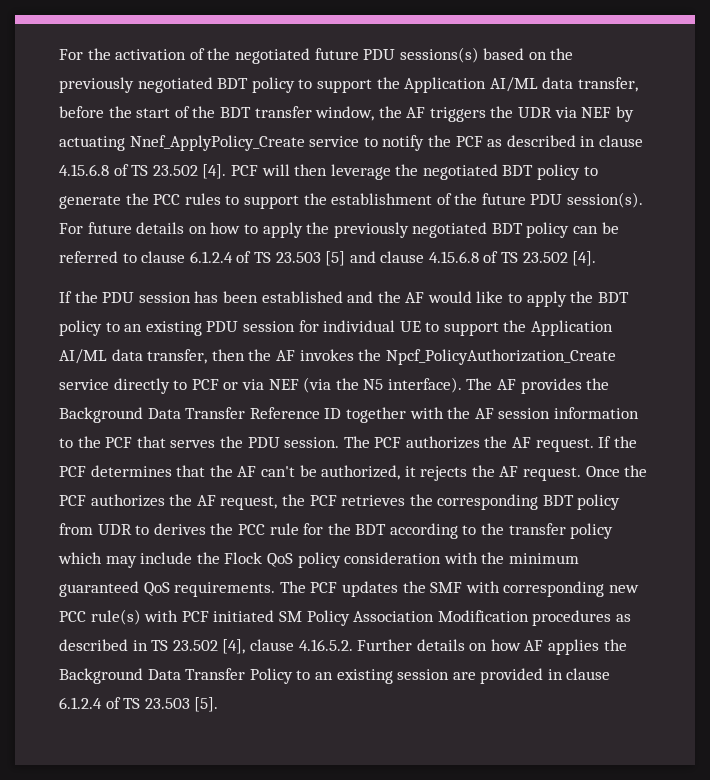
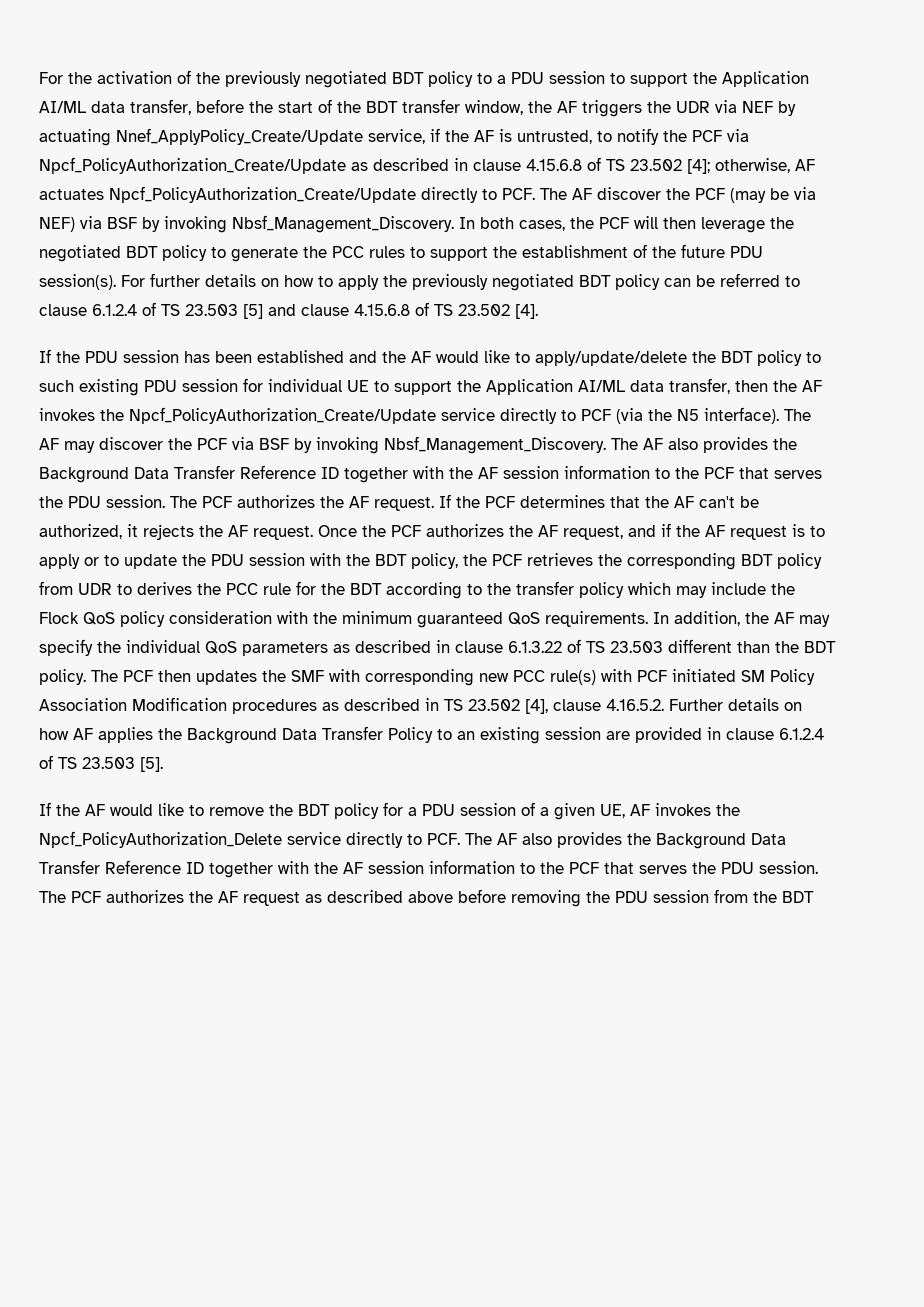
[234,47,574,64] negotiated future PDU sessions(s) based on the -> (220, 78) none
(313, 84) none -> [497,71,625,84] a PDU session to
[129,135,360,151] Nnef_ApplyPolicy_Create service -> [116,128,592,145] Nnef_ApplyPolicy_Create/Update service, if the AF is untrusted,
(483, 141) none -> [727,129,749,142] [39,157,346,174] via Npcf_PolicyAuthorization_Create/Update
[202,164,227,179] [4]. -> [687,158,815,174] [39,186,816,203] [39,215,594,233] [4]; otherwise, AF actuates Npcf_PolicyAuthorization_Create/Update directly to PCF. The AF discover the PCF (may be via NEF) via BSF by invoking Nbsf_Management_Discovery. In both cases, the
[87,222,132,234] future -> [150,273,200,287] further
[526,291,567,307] apply -> [535,351,687,366] apply/update/delete
[124,324,143,332] an -> [39,380,74,392] such
[385,349,616,365] Npcf_PolicyAuthorization_Create -> [129,407,436,424] Npcf_PolicyAuthorization_Create/Update
[223,379,299,390] or via NEF -> (611, 415) none
(517, 384) none -> [64,436,698,454] may discover the PCF via BSF by invoking Nbsf_Management_Discovery. The AF also
(278, 503) none -> [628,523,825,540] [39,553,458,569] and if the AF request is to apply or to update the PDU session with the BDT policy,
[279,581,338,593] The PCF -> [653,611,830,627] [39,639,836,656] [39,669,191,685] In addition, the AF may specify the individual QoS parameters as described in clause 6.1.3.22 of TS 23.503 different than the BDT policy. The PCF then
(219, 704) none -> [39,802,740,820] [39,831,786,849] [39,860,818,878] [39,889,814,907] // If the AF would like to remove the BDT policy for a PDU session of a given UE, AF invokes the Npcf_PolicyAuthorization_Delete service directly to PCF. The AF also provides the Background Data Transfer Reference ID together with the AF session information to the PCF that serves the PDU session. The PCF authorizes the AF request as described above before removing the PDU session from the BDT

